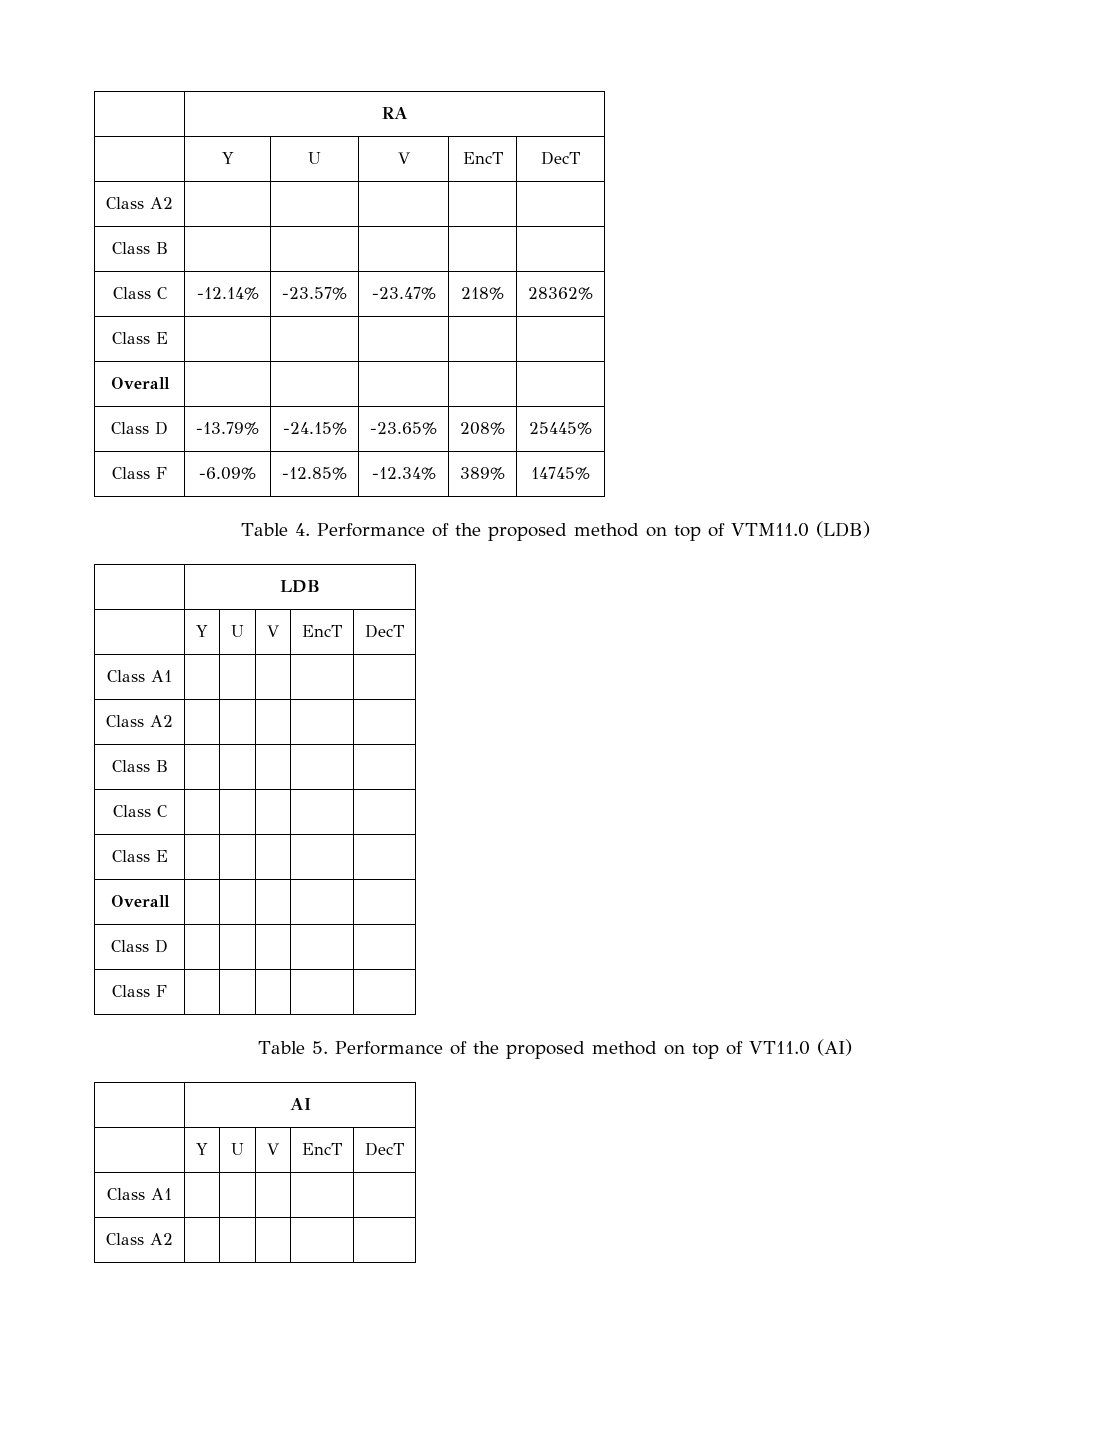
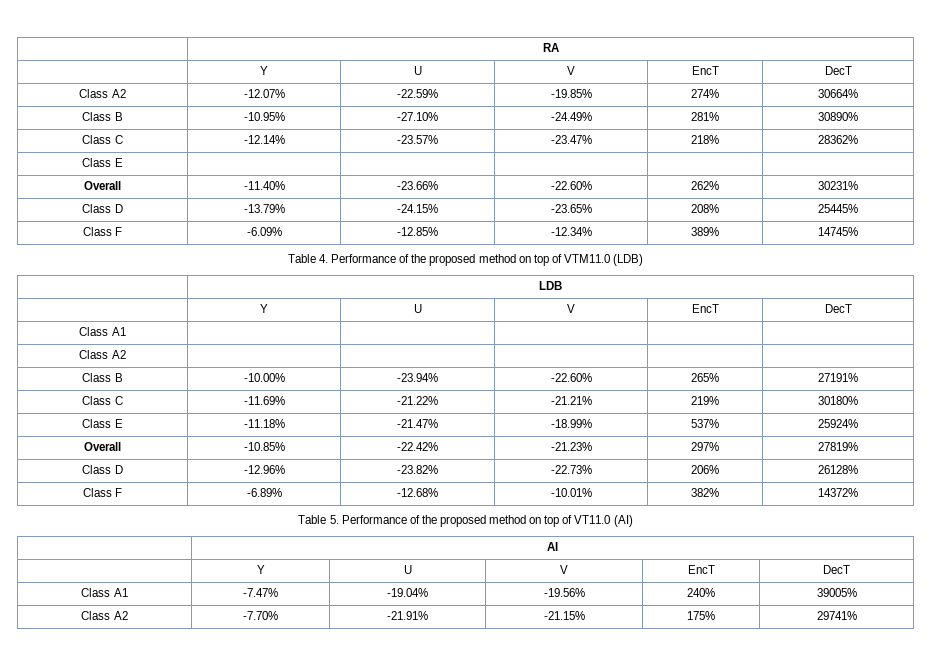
[111,242,168,254] | | | | // Class B | | | | | -> [243,89,285,98] [397,89,438,98] [550,89,592,98] [691,89,719,98] [818,89,858,98] [82,112,123,121] [243,112,285,121] [397,112,438,121] [550,112,592,121] [691,112,719,121] [818,112,858,121] -12.07% | -22.59% | -19.85% | 274% | 30664% // Class B | -10.95% | -27.10% | -24.49% | 281% | 30890%
(170, 383) | | | | -> [243,181,285,190] [397,181,438,190] [550,181,592,190] [691,181,719,190] [818,181,858,190] -11.40% | -23.66% | -22.60% | 262% | 30231%
[112,805,168,817] [111,850,168,862] [110,895,170,907] [111,939,168,953] [112,985,167,997] | | | | // Class C | | | | | // Class E | | | | | // Overall | | | | | // Class D | | | | | // Class F | | | | | -> [243,373,285,382] [397,373,438,382] [550,373,592,382] [691,373,719,382] [818,373,858,382] [82,396,123,405] [243,396,285,405] [397,396,438,405] [550,396,592,405] [691,396,719,405] [818,396,858,405] [82,419,123,428] [243,419,285,428] [397,419,438,428] [550,419,592,428] [691,419,719,428] [818,419,858,428] [84,442,121,451] [243,442,285,451] [397,442,438,451] [550,442,592,451] [691,442,719,451] [818,442,858,451] [82,465,123,474] [243,465,285,474] [397,465,438,474] [550,465,592,474] [691,465,719,474] [818,465,858,474] [82,488,123,497] [246,488,282,497] [397,488,438,497] [550,488,592,497] [691,488,719,497] [818,488,858,497] -10.00% | -23.94% | -22.60% | 265% | 27191% // Class C | -11.69% | -21.22% | -21.21% | 219% | 30180% // Class E | -11.18% | -21.47% | -18.99% | 537% | 25924% // Overall | -10.85% | -22.42% | -21.23% | 297% | 27819% // Class D | -12.96% | -23.82% | -22.73% | 206% | 26128% // Class F | -6.89% | -12.68% | -10.01% | 382% | 14372%
[106,1233,173,1245] | | | | // Class A2 | | | | | -> [243,588,278,597] [387,588,428,597] [543,588,585,597] [687,588,715,597] [816,588,857,597] [81,611,128,620] [243,611,278,620] [387,611,428,620] [543,611,585,620] [687,611,715,620] [816,611,857,620] -7.47% | -19.04% | -19.56% | 240% | 39005% // Class A2 | -7.70% | -21.91% | -21.15% | 175% | 29741%

